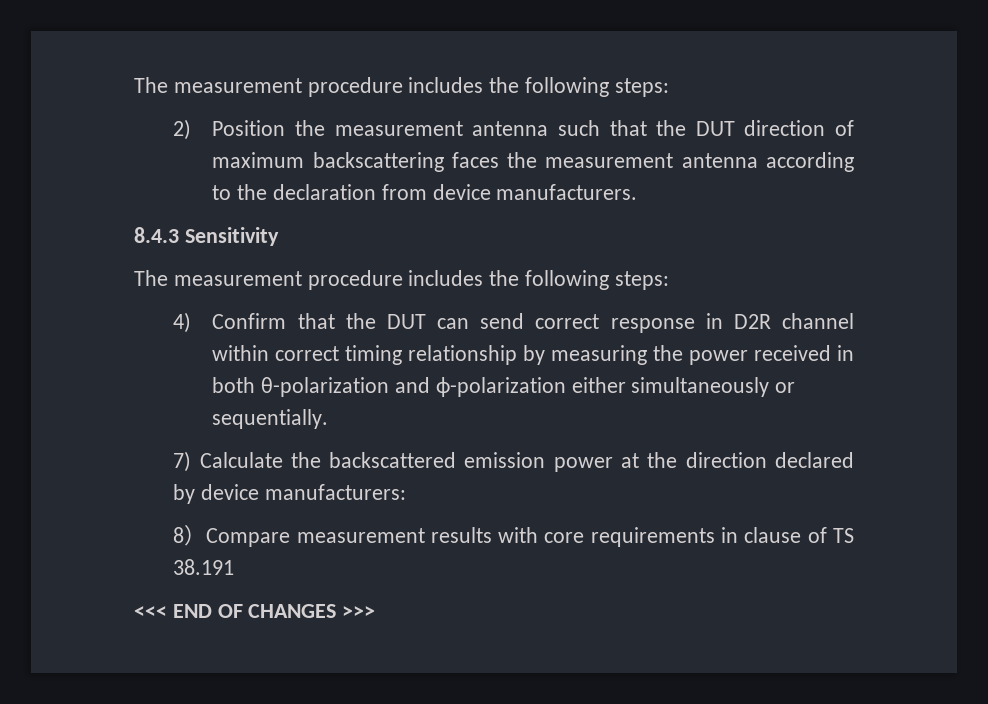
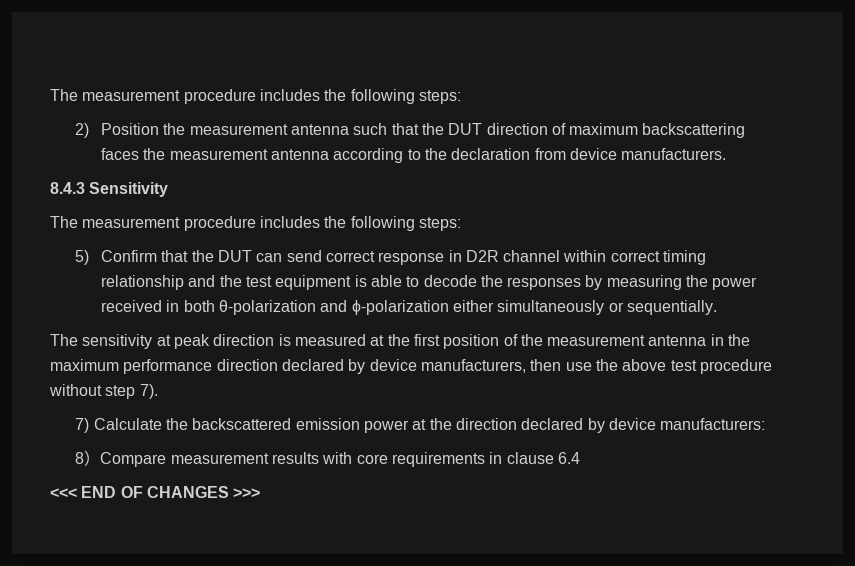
[173,312,192,333] 4) -> [75,250,90,265] 5)
(518, 355) none -> [188,275,582,290] and the test equipment is able to decode the responses
(329, 419) none -> [50,334,751,349] [50,359,772,374] [49,384,158,399] // The sensitivity at peak direction is measured at the first position of the measurement antenna in the maximum performance direction declared by device manufacturers, then use the above test procedure without step 7).
[807,527,854,543] [173,559,235,575] of TS 38.191 -> [558,452,581,464] 6.4

